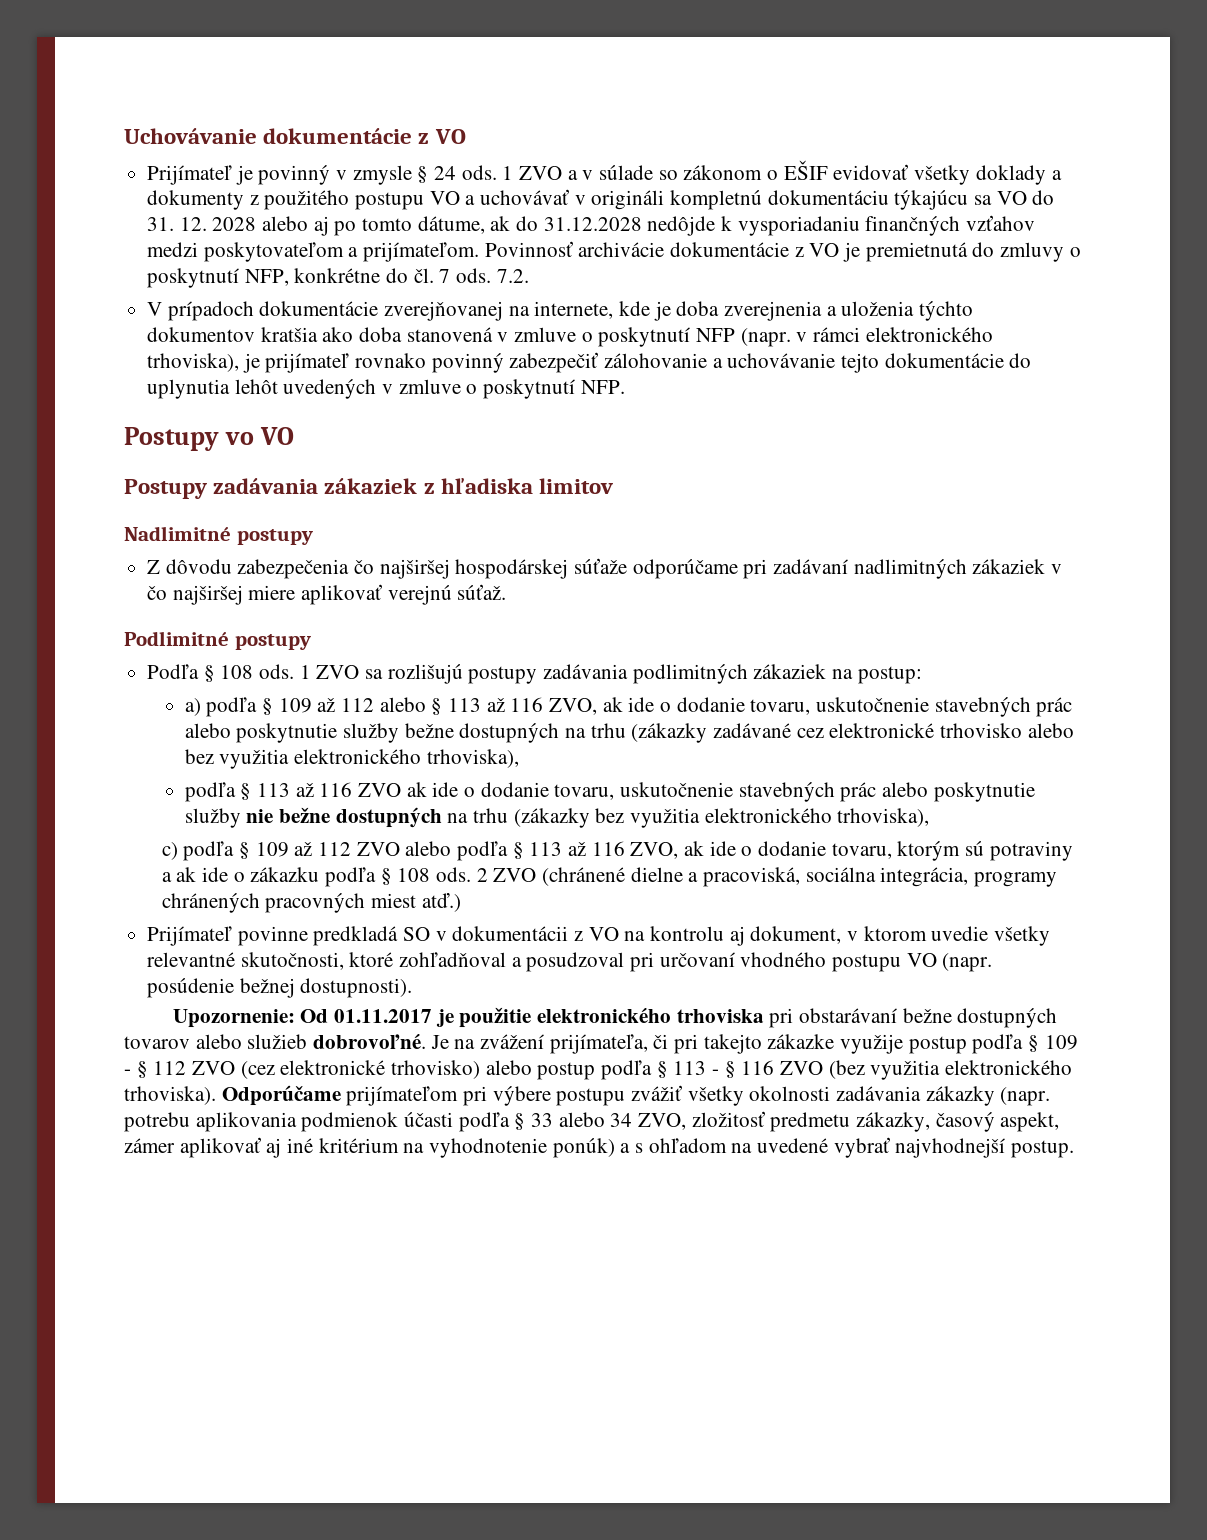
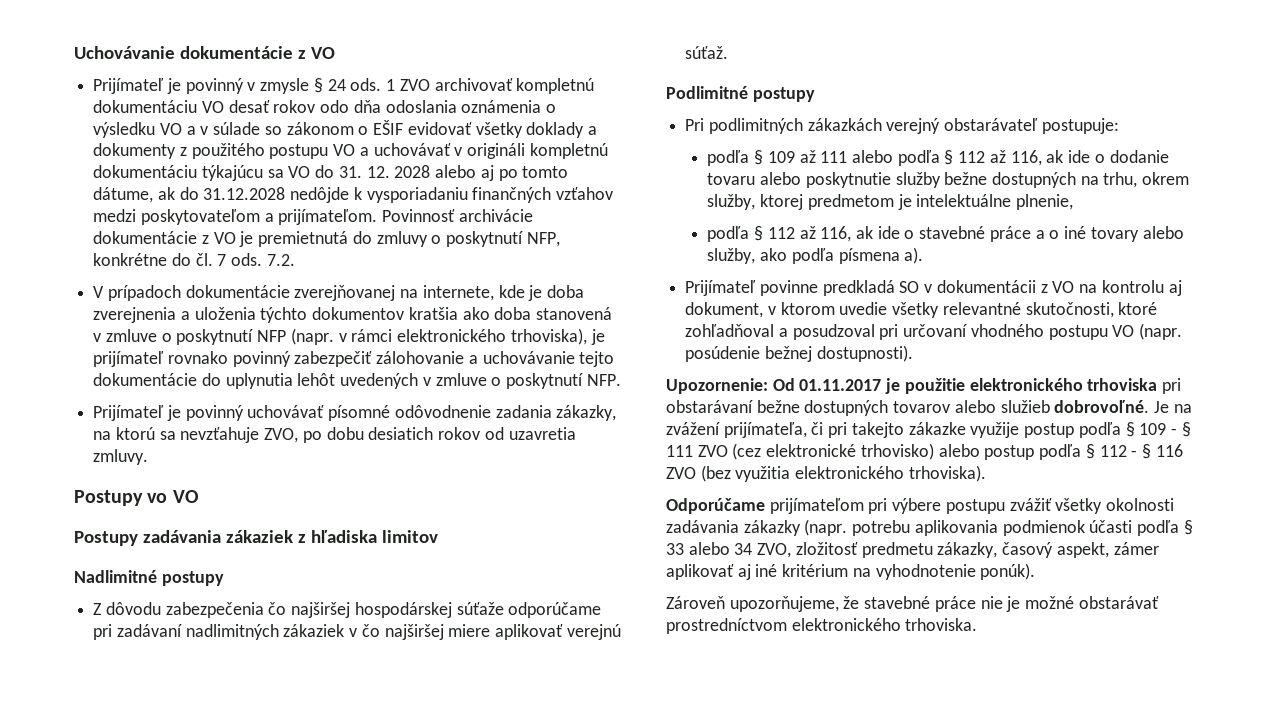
(563, 173) none -> [434,78,595,94] [93,100,557,113] [93,122,182,138] archivovať kompletnú dokumentáciu VO desať rokov odo dňa odoslania oznámenia o výsledku VO
(625, 387) none -> [93,405,617,421] [93,427,576,443] [93,449,149,465] // Prijímateľ je povinný uchovávať písomné odôvodnenie zadania zákazky, na ktorú sa nevzťahuje ZVO, po dobu desiatich rokov od uzavretia zmluvy.
[147,664,922,684] [184,697,1073,717] Podľa § 108 ods. 1 ZVO sa rozlišujú postupy zadávania podlimitných zákaziek na postup: // a) podľa § 109 až 112 alebo § 113 až 116 ZVO, ak ide o dodanie tovaru, uskutočnenie stavebných prác -> [685,118,1119,134] [707,150,1169,166] [707,173,756,185] Pri podlimitných zákazkách verejný obstarávateľ postupuje: // podľa § 109 až 111 alebo podľa § 112 až 116, ak ide o dodanie tovaru
[590,723,1074,743] [184,749,519,769] [184,782,1035,802] [184,807,930,828] [161,841,1073,861] [161,867,1057,887] [161,892,461,913] trhu (zákazky zadávané cez elektronické trhovisko alebo bez využitia elektronického trhoviska), // podľa § 113 až 116 ZVO ak ide o dodanie tovaru, uskutočnenie stavebných prác alebo poskytnutie služby nie bežne dostupných na trhu (zákazky bez využitia elektronického trhoviska), // c) podľa § 109 až 112 ZVO alebo podľa § 113 až 116 ZVO, ak ide o dodanie tovaru, ktorým sú potraviny a ak ide o zákazku podľa § 108 ods. 2 ZVO (chránené dielne a pracoviská, sociálna integrácia, programy chránených pracovných miest atď.) -> [1103,172,1190,188] [707,194,1074,210] [707,226,1184,242] [707,247,924,264] trhu, okrem služby, ktorej predmetom je intelektuálne plnenie, // podľa § 112 až 116, ak ide o stavebné práce a o iné tovary alebo služby, ako podľa písmena a).
[153,1061,187,1075] 112 -> [666,445,693,457] 111
[673,1061,707,1075] 113 -> [1099,445,1127,457] 112
(216, 1095) none -> (986, 473) //
[552,1137,1075,1158] ponúk) a s ohľadom na uvedené vybrať najvhodnejší postup. -> [980,563,1036,580] [666,596,1159,612] [666,618,978,634] ponúk). // Zároveň upozorňujeme, že stavebné práce nie je možné obstarávať prostredníctvom elektronického trhoviska.

